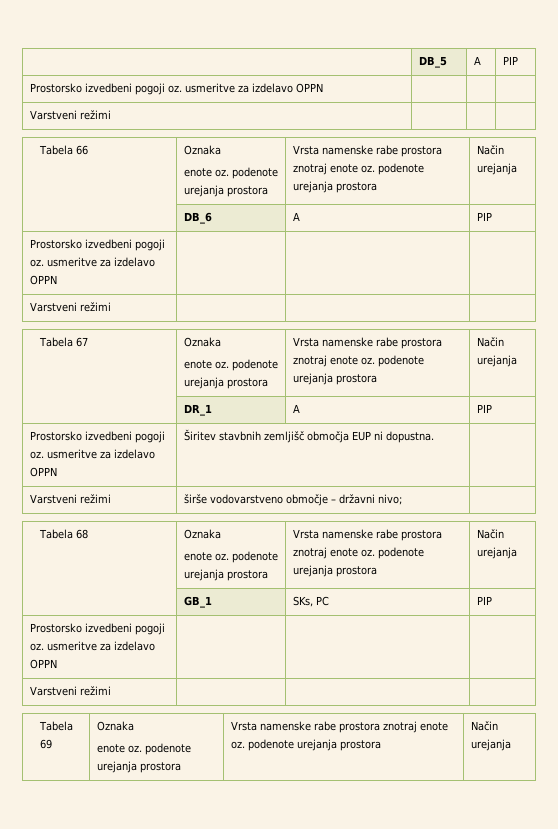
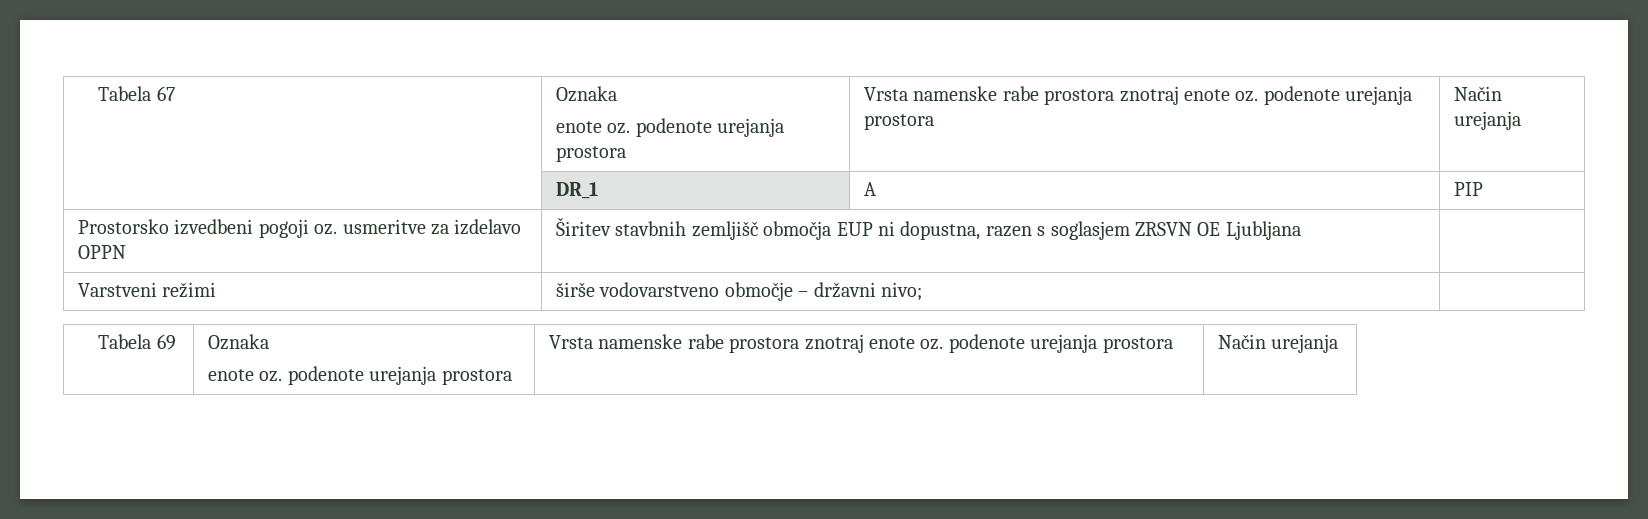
[418,56,447,68] [473,56,481,65] [502,56,518,65] [29,83,323,95] [29,110,111,120] [38,145,88,155] [183,145,221,155] [183,167,278,179] [183,185,268,197] [292,145,442,157] [292,163,424,175] [292,181,377,193] [476,145,504,155] [476,163,517,175] [183,212,212,224] [292,212,300,221] [476,212,492,221] [29,239,165,251] [29,257,155,267] [29,275,57,285] [29,302,111,312] | DB_5 | A | PIP // Prostorsko izvedbeni pogoji oz. usmeritve za izdelavo OPPN | | | // Varstveni režimi | | | // Tabela 66 | Oznaka // enote oz. podenote urejanja prostora | Vrsta namenske rabe prostora znotraj enote oz. podenote urejanja prostora | Način urejanja // | DB_6 | A | PIP // Prostorsko izvedbeni pogoji oz. usmeritve za izdelavo OPPN | | | // Varstveni režimi | | | // -> (98, 93) none
[385,431,434,443] dopustna. -> [900,221,1301,240] dopustna, razen s soglasjem ZRSVN OE Ljubljana
[38,529,88,539] [183,529,221,539] [183,551,278,563] [183,569,268,581] [292,529,442,541] [292,547,424,559] [292,565,377,577] [476,529,504,539] [476,547,517,559] [183,596,212,608] [292,596,329,607] [476,596,492,605] [29,623,165,635] [29,641,155,651] [29,659,57,669] [29,686,111,696] // Tabela 68 | Oznaka // enote oz. podenote urejanja prostora | Vrsta namenske rabe prostora znotraj enote oz. podenote urejanja prostora | Način urejanja // | GB_1 | SKs, PC | PIP // Prostorsko izvedbeni pogoji oz. usmeritve za izdelavo OPPN | | | // Varstveni režimi | | | -> (923, 291) none

